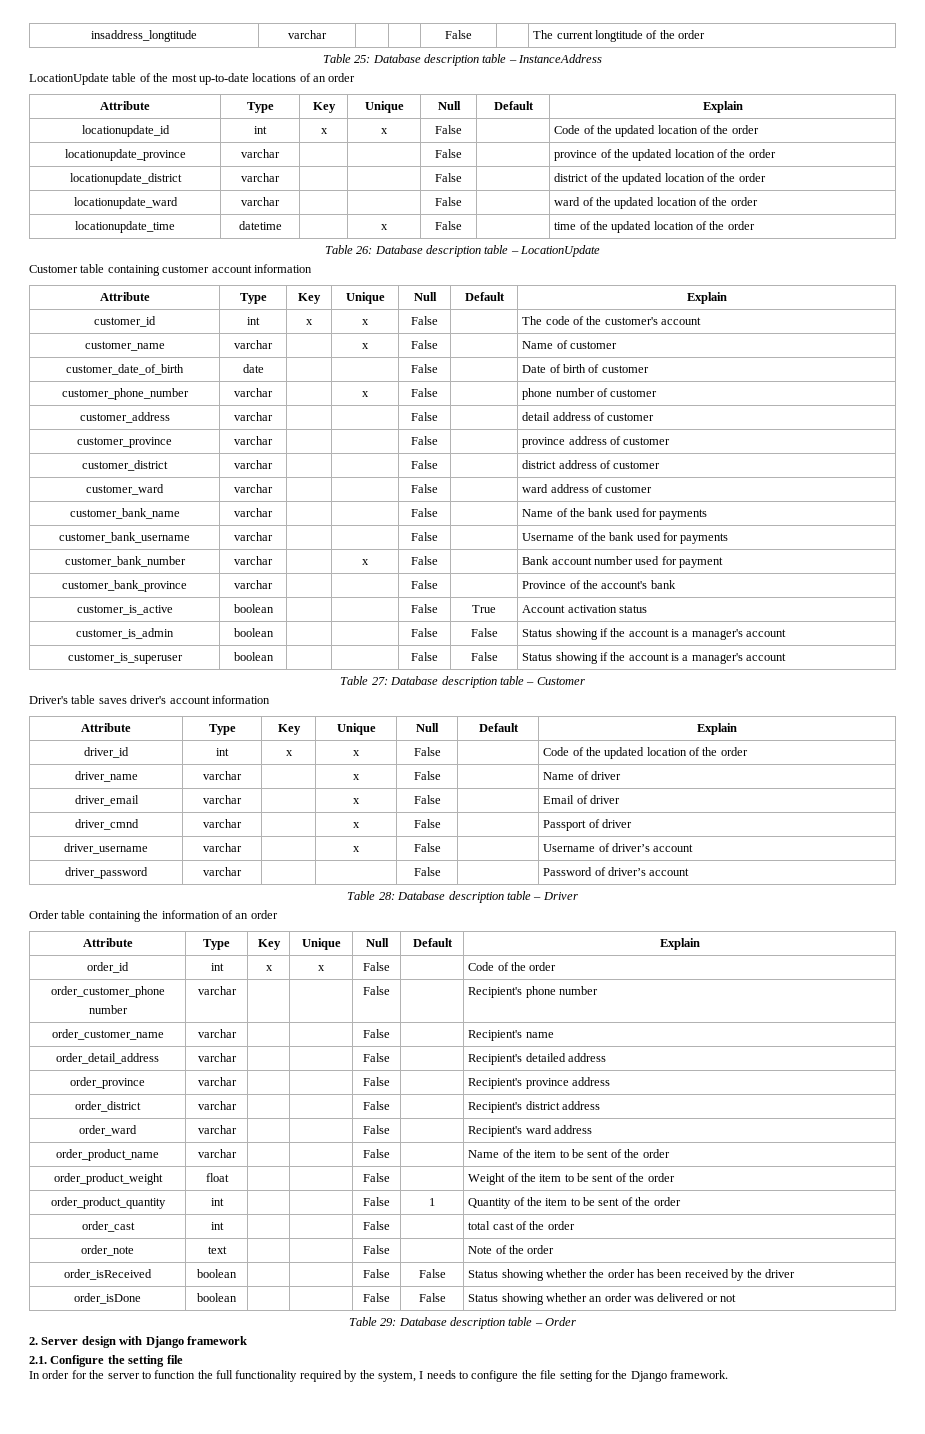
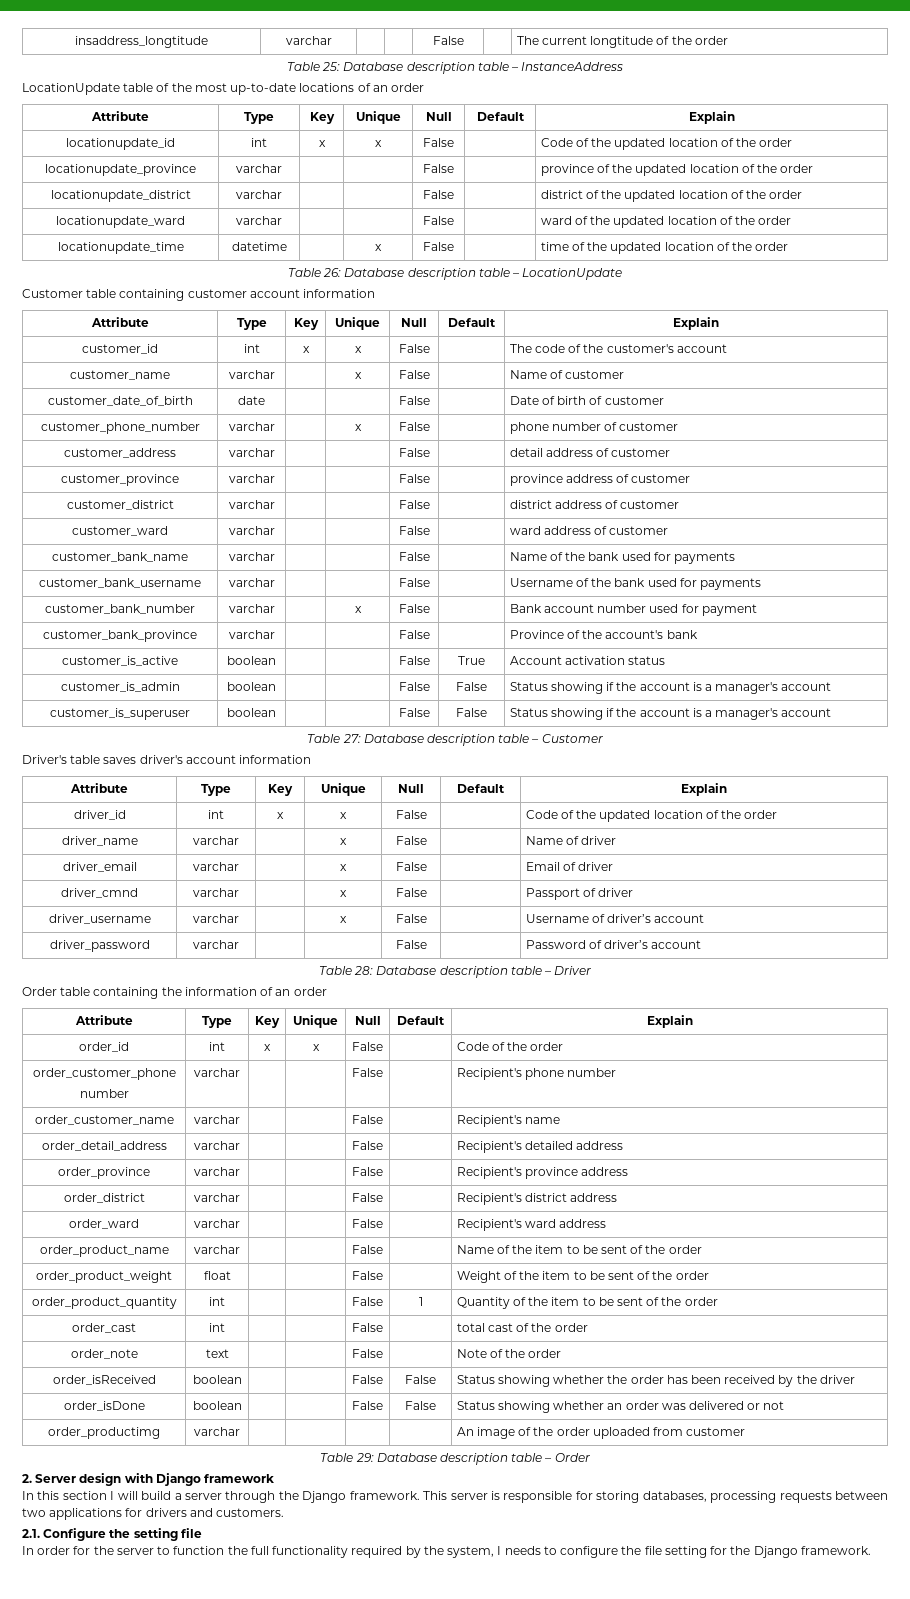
(737, 1298) none -> [48,1427,160,1439] [194,1427,240,1436] [456,1427,746,1439] // order_productimg | varchar | | | | | An image of the order uploaded from customer
(247, 1340) none -> [22,1491,889,1503] [22,1508,285,1520] // In this section I will build a server through the Django framework. This server is responsible for storing databases, processing requests between two applications for drivers and customers.

